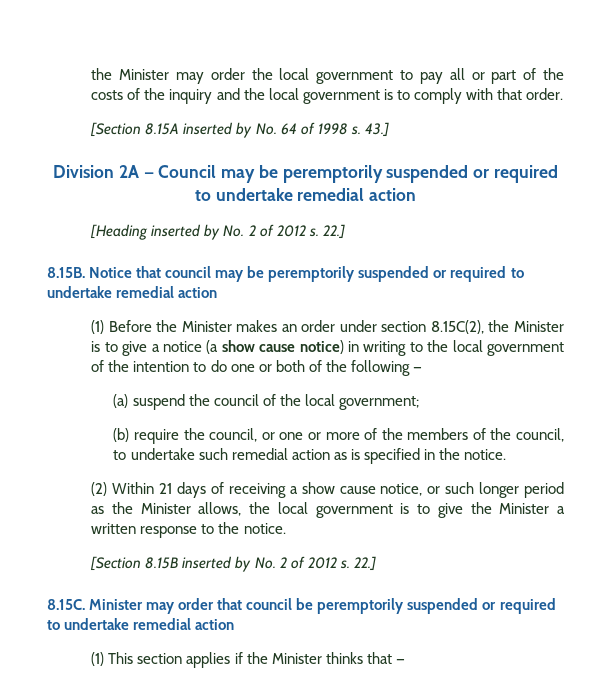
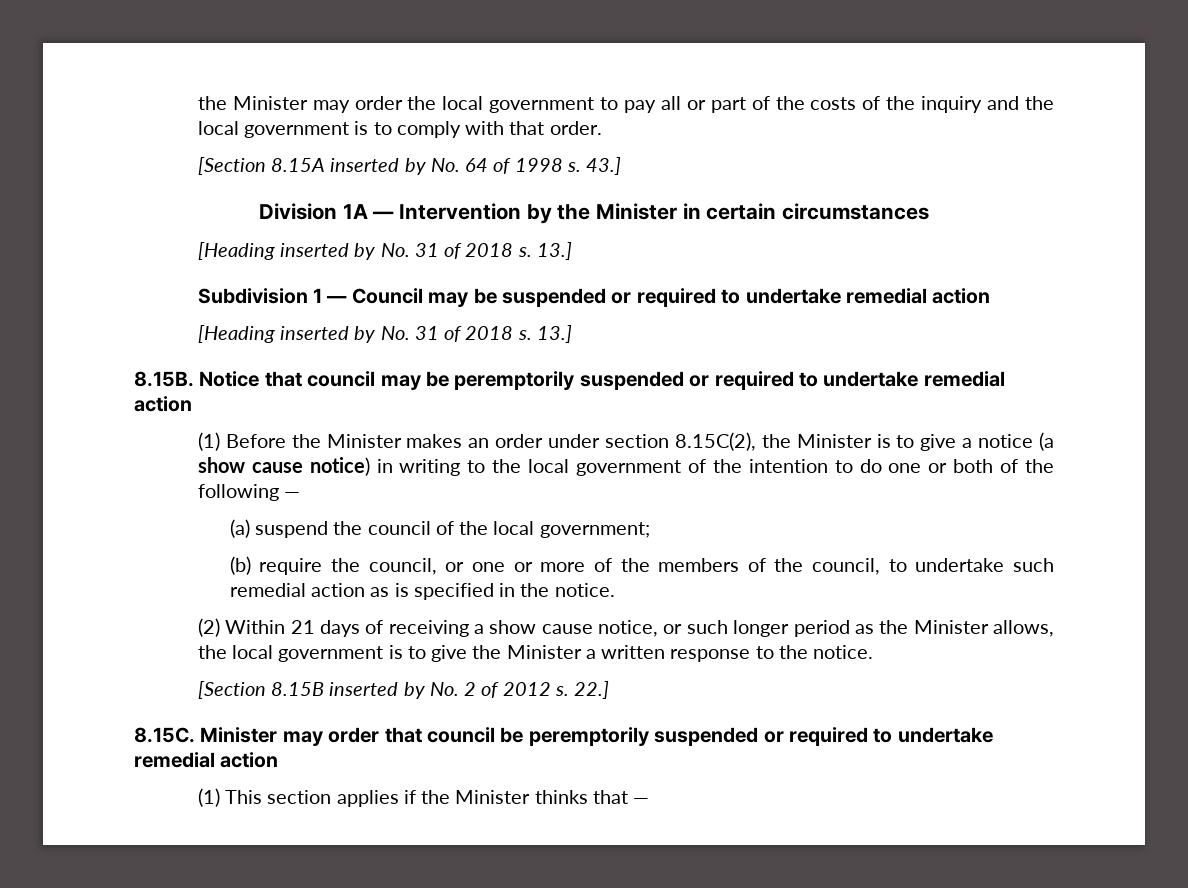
[118,165,139,178] 2A -> [342,203,930,224] [197,242,572,260] [197,288,322,304] 1A — Intervention by the Minister in certain circumstances // [Heading inserted by No. 31 of 2018 s. 13.] // Subdivision 1
[282,165,383,183] peremptorily -> (497, 296) none
[248,224,345,239] 2 of 2012 s. 22.] -> [414,325,572,343] 31 of 2018 s. 13.]

